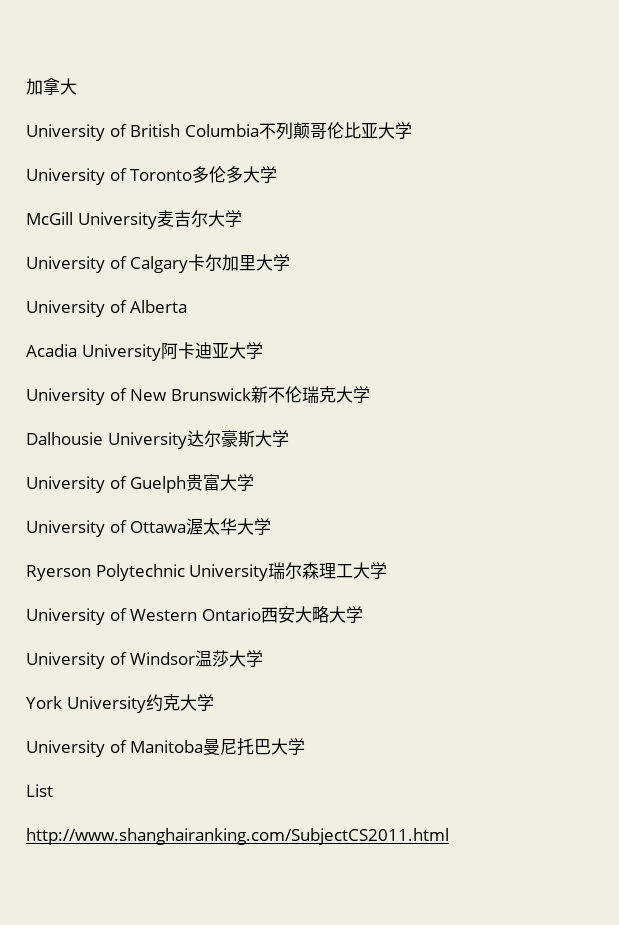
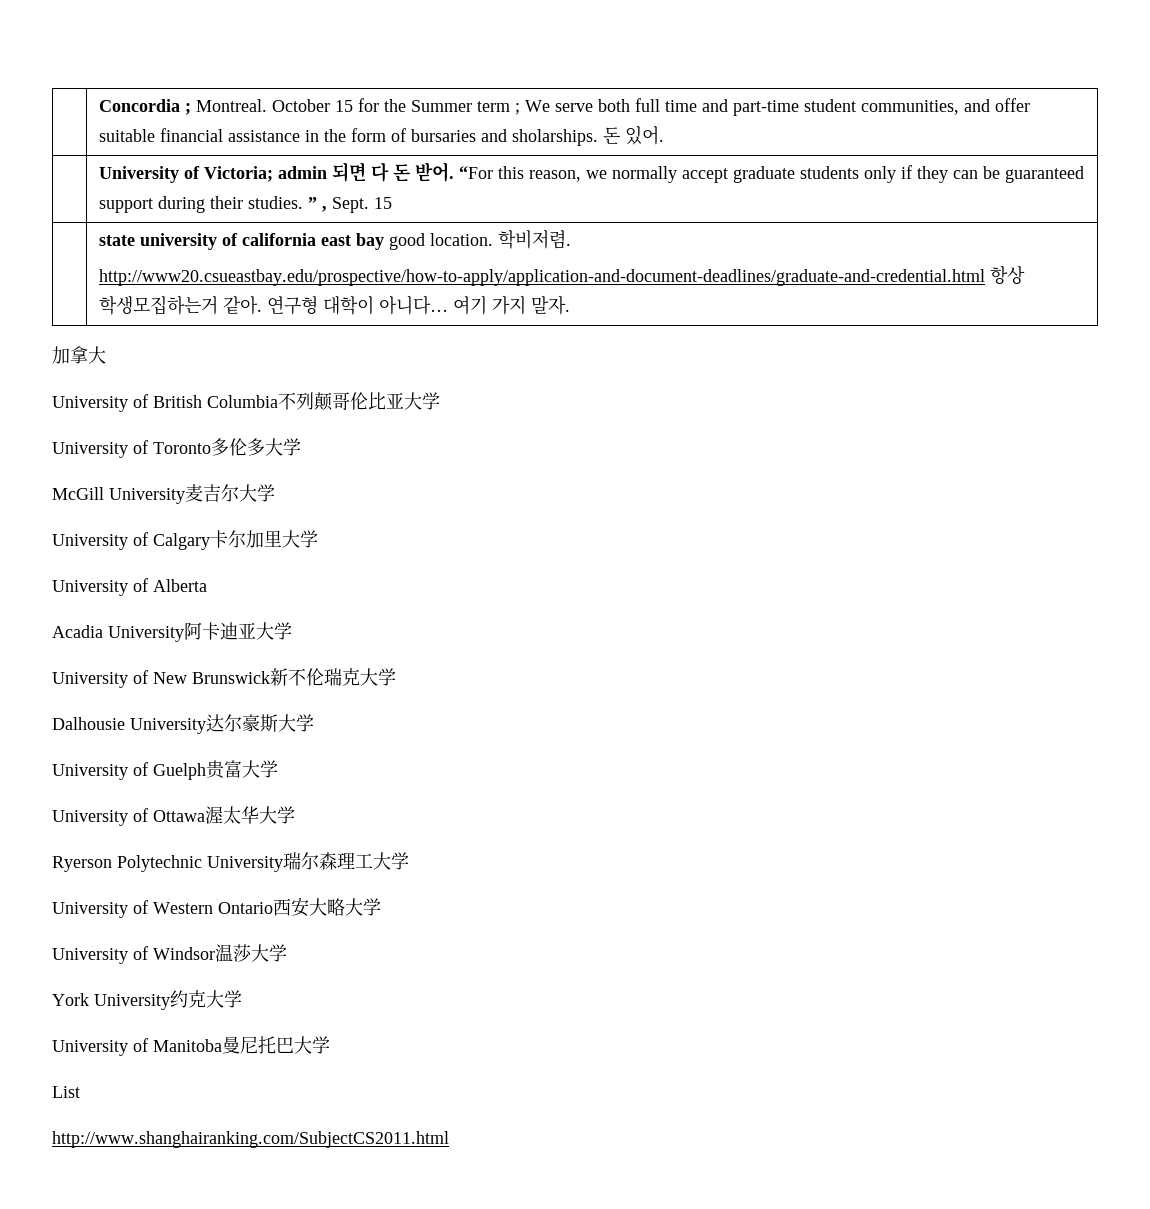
(26, 86) none -> [98,98,1030,116] [98,126,664,146] [98,162,1084,183] [98,196,392,213] [98,230,571,250] [98,266,1025,286] [98,295,570,315] | Concordia ; Montreal. October 15 for the Summer term ; We serve both full time and part-time student communities, and offer suitable financial assistance in the form of bursaries and sholarships. 돈 있어. // | University of Victoria; admin 되면 다 돈 받어. “For this reason, we normally accept graduate students only if they can be guaranteed support during their studies. ” , Sept. 15 // | state university of california east bay good location. 학비저렴. // http://www20.csueastbay.edu/prospective/how-to-apply/application-and-document-deadlines/graduate-and-credential.html 항상 학생모집하는거 같아. 연구형 대학이 아니다… 여기 가지 말자. //

